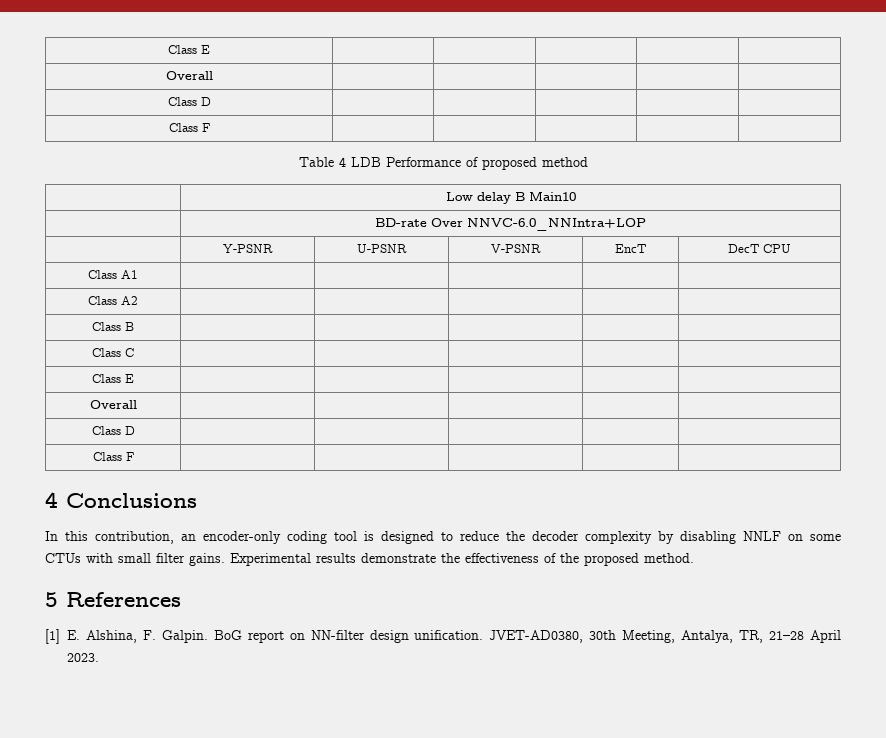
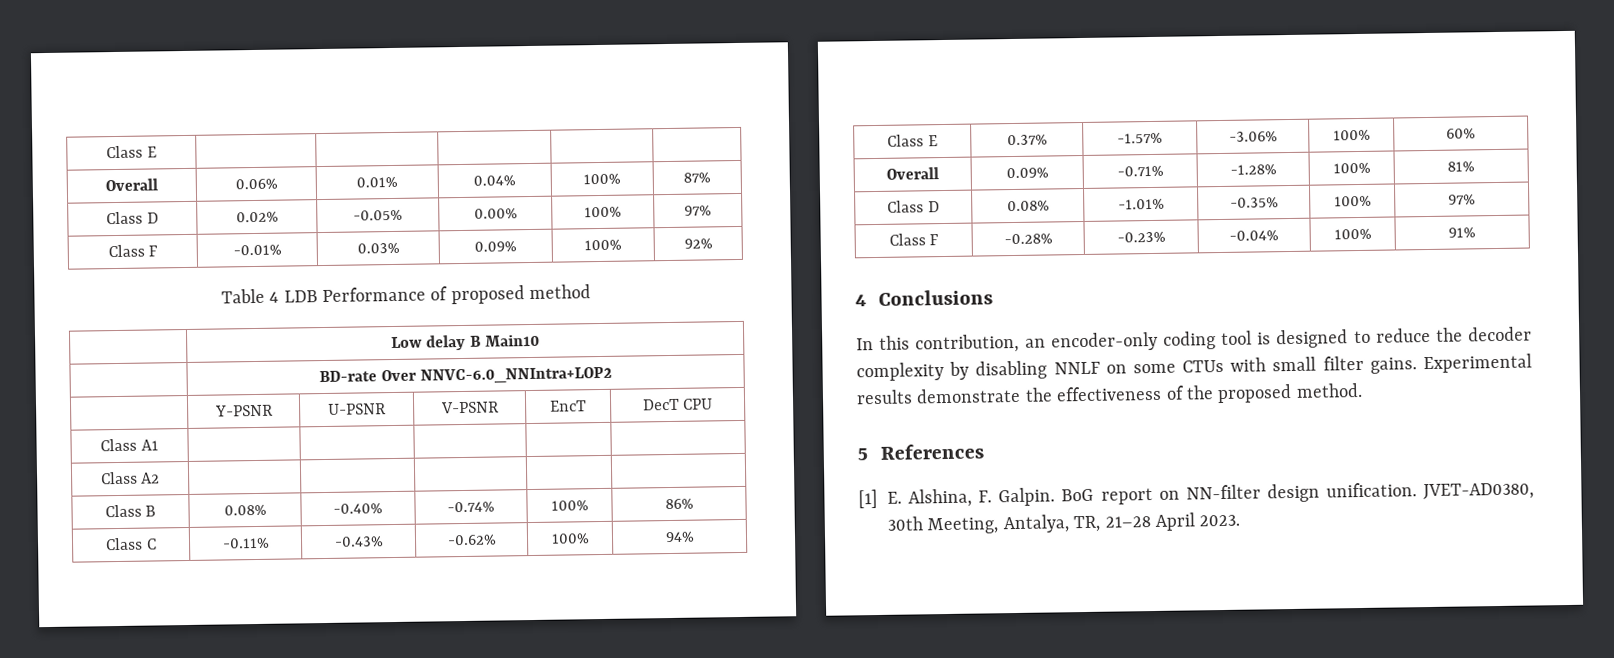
[168,45,210,54] [165,71,213,80] [167,97,211,106] [168,123,210,132] Class E | | | | | // Overall | | | | | // Class D | | | | | // Class F | | | | | -> [106,145,157,159] [105,178,158,192] [234,178,278,190] [356,176,398,188] [473,175,516,186] [583,173,621,185] [683,172,711,183] [106,211,159,225] [235,211,279,223] [353,209,403,221] [473,208,518,219] [584,206,622,218] [684,205,712,216] [107,244,159,258] [232,244,282,256] [356,242,400,254] [474,241,517,252] [584,239,622,251] [683,238,713,249] Class E | | | | | // Overall | 0.06% | 0.01% | 0.04% | 100% | 87% // Class D | 0.02% | -0.05% | 0.00% | 100% | 97% // Class F | -0.01% | 0.03% | 0.09% | 100% | 92%
[467,218,646,231] NNVC-6.0_NNIntra+LOP -> [419,366,612,384] NNVC-6.0_NNIntra+LOP2
[92,348,134,357] [92,374,134,383] [89,400,137,409] [91,426,135,435] [92,452,134,461] | | | | // Class C | | | | | // Class E | | | | | // Overall | | | | | // Class D | | | | | // Class F | | | | | -> [223,504,267,516] [333,503,383,514] [447,501,495,513] [550,500,589,511] [664,498,694,510] [105,537,157,551] [221,537,270,549] [333,536,384,547] [446,534,497,546] [550,533,590,544] [664,531,695,543] [887,134,938,147] [1006,134,1048,146] [1117,132,1163,144] [1228,131,1278,142] [1332,129,1371,141] [1446,128,1476,139] [886,167,939,180] [1005,167,1049,179] [1116,165,1164,177] [1229,164,1277,175] [1332,162,1371,174] [1447,161,1475,172] [887,200,940,213] [1006,200,1050,212] [1117,198,1165,210] [1229,197,1279,208] [1333,195,1372,207] [1448,194,1476,205] [888,233,940,246] [1003,233,1053,245] [1116,231,1166,243] [1229,230,1279,241] [1333,228,1372,240] [1448,227,1476,238] 0.08% | -0.40% | -0.74% | 100% | 86% // Class C | -0.11% | -0.43% | -0.62% | 100% | 94% // Class E | 0.37% | -1.57% | -3.06% | 100% | 60% // Overall | 0.09% | -0.71% | -1.28% | 100% | 81% // Class D | 0.08% | -1.01% | -0.35% | 100% | 97% // Class F | -0.28% | -0.23% | -0.04% | 100% | 91%

